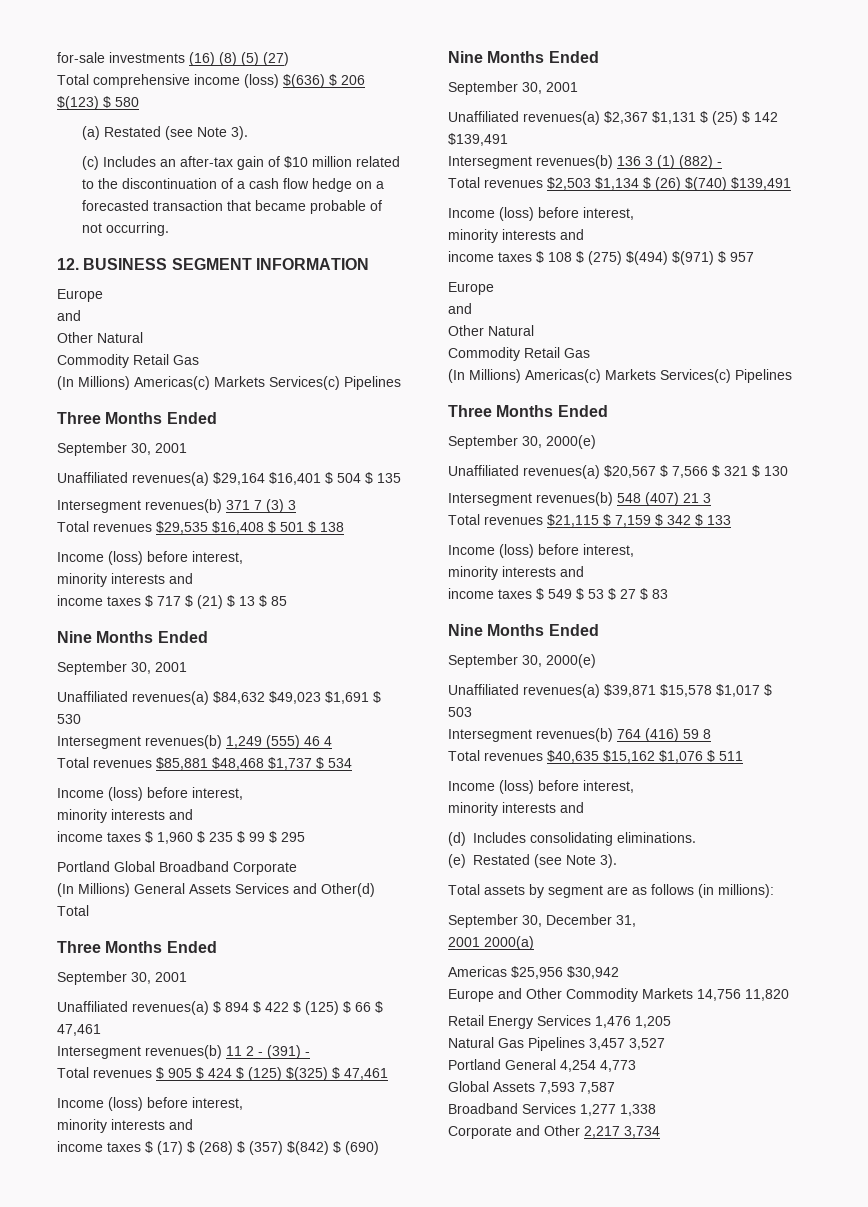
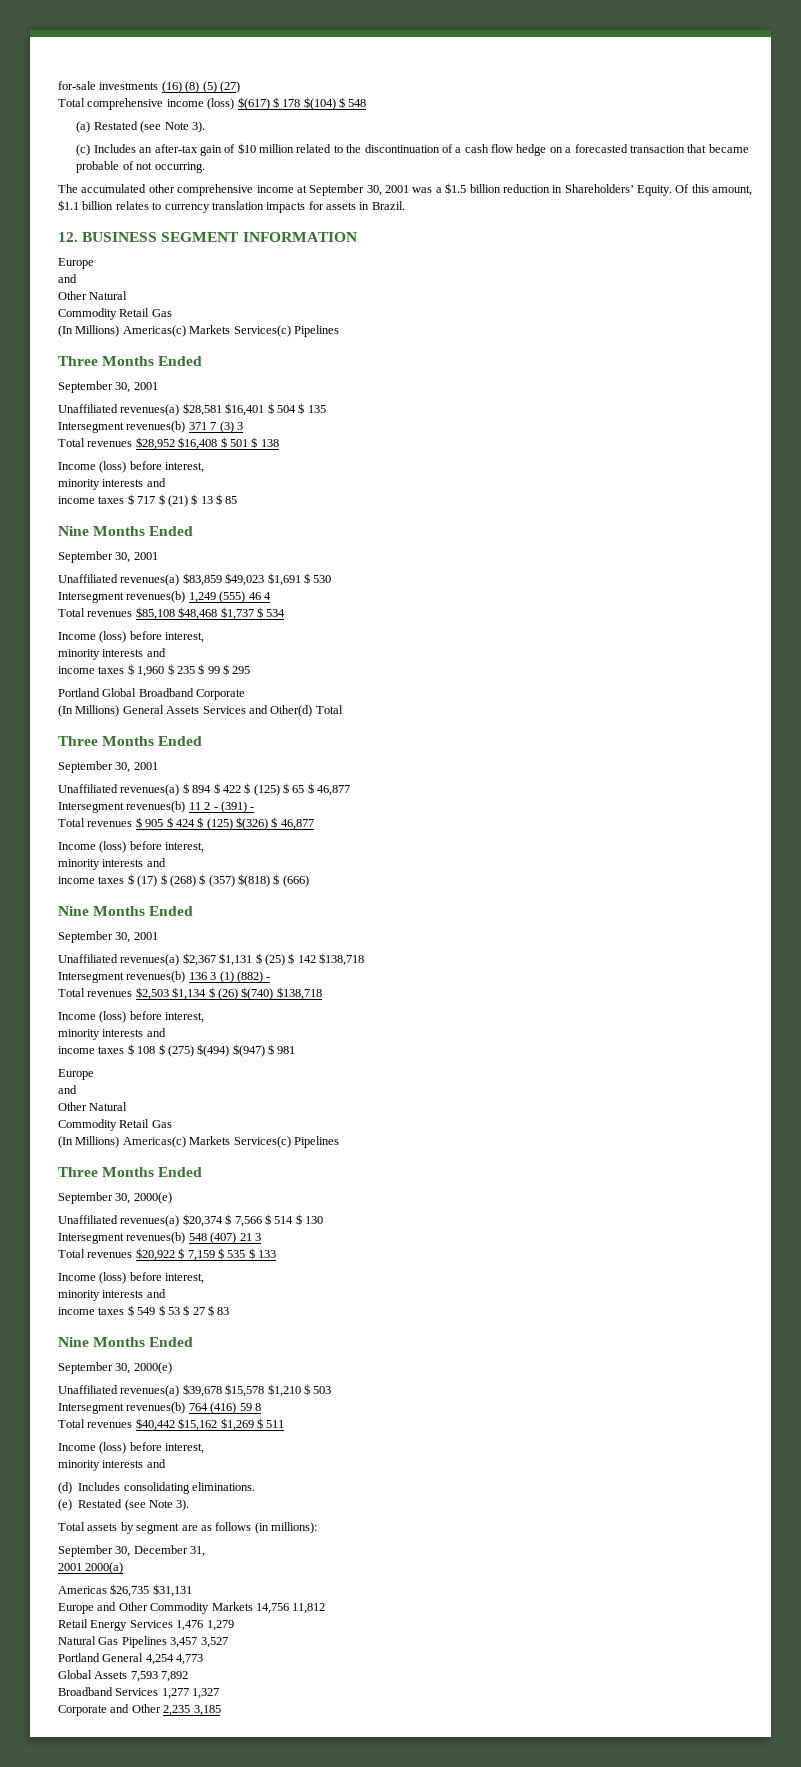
[283,74,365,88] [57,96,139,110] $(636) $ 206 $(123) $ 580 -> [237,97,367,110] $(617) $ 178 $(104) $ 548
(170, 229) none -> [58,183,753,196] [58,200,405,213] // The accumulated other comprehensive income at September 30, 2001 was a $1.5 billion reduction in Shareholders’ Equity. Of this amount, $1.1 billion relates to currency translation impacts for assets in Brazil.
[213,472,265,485] $29,164 -> [182,403,222,416] $28,581
[156,521,208,534] $29,535 -> [135,437,175,450] $28,952
[213,691,265,704] $84,632 -> [182,573,222,586] $83,859
[156,757,208,770] $85,881 -> [135,607,175,620] $85,108
[355,1001,383,1013] [57,1024,101,1036] 66 $ 47,461 -> [292,783,351,796] 65 $ 46,877
[286,1067,388,1081] $(325) $ 47,461 -> [236,817,314,830] $(326) $ 46,877
[287,1141,379,1155] $(842) $ (690) -> [238,874,309,887] $(818) $ (666)
[448,133,508,146] $139,491 -> [319,953,364,966] $138,718
[731,177,791,190] $139,491 -> [276,987,322,1000] $138,718
[672,251,754,265] $(971) $ 957 -> [232,1044,296,1057] $(947) $ 981
[604,465,656,478] $20,567 -> [182,1214,223,1227] $20,374
[724,466,748,476] 321 -> [274,1216,294,1224] 514
[547,514,599,527] $21,115 -> [135,1248,175,1261] $20,922
[667,515,691,525] 342 -> [227,1250,246,1258] 535
[604,684,760,697] $39,871 $15,578 $1,017 -> [182,1384,301,1397] $39,678 $15,578 $1,210
[547,750,703,763] $40,635 $15,162 $1,076 -> [135,1418,254,1431] $40,442 $15,162 $1,269
[511,966,619,979] $25,956 $30,942 -> [110,1584,192,1597] $26,735 $31,131
[745,989,789,1001] 11,820 -> [292,1603,326,1614] 11,812
[635,1016,671,1028] 1,205 -> [206,1620,234,1631] 1,279
[579,1082,615,1094] 7,587 -> [161,1671,189,1682] 7,892
[620,1104,656,1116] 1,338 -> [192,1688,220,1699] 1,327
[584,1126,660,1138] 2,217 3,734 -> [163,1705,221,1716] 2,235 3,185

